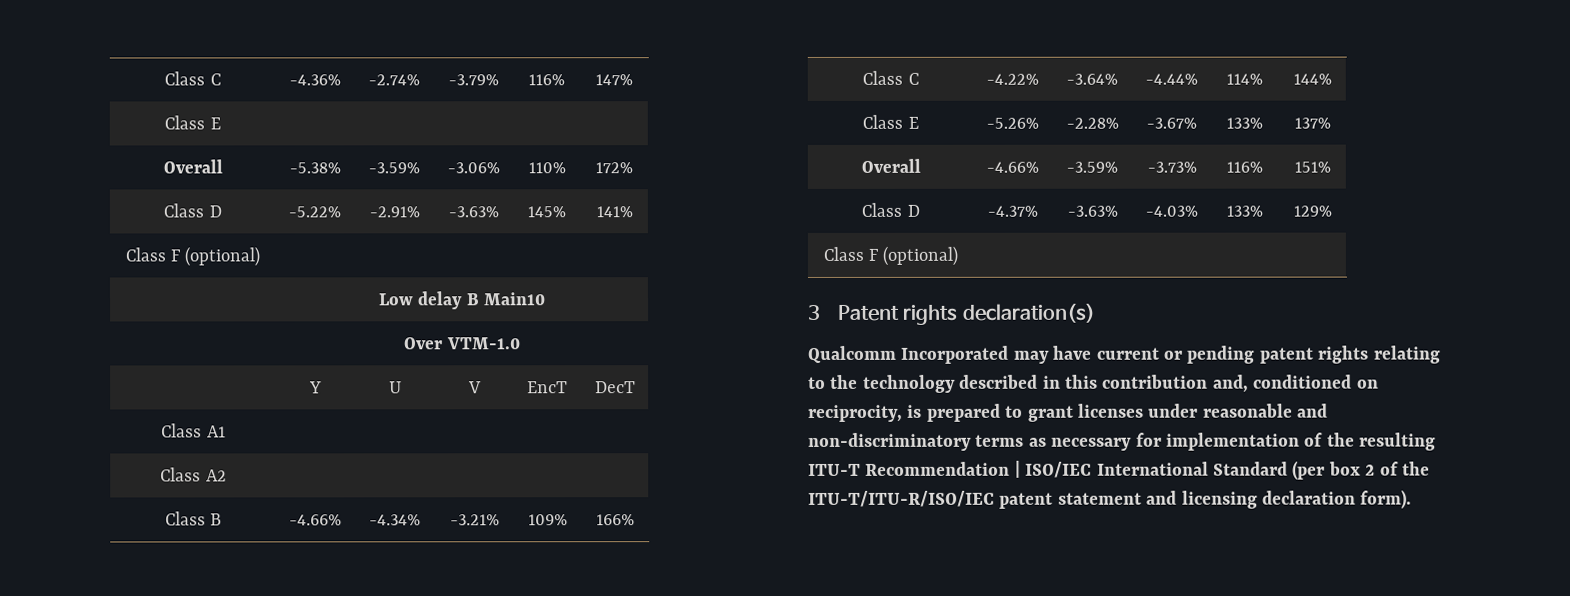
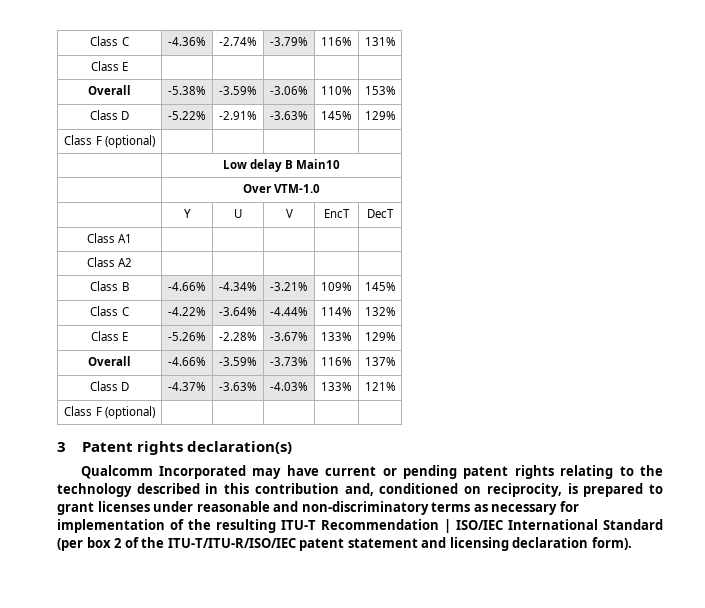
[595,74,633,86] 147% -> [364,37,396,46] 131%
[595,162,633,174] 172% -> [364,86,396,95] 153%
[595,206,633,218] 141% -> [364,111,396,120] 129%
[595,514,635,526] 166% -> [364,282,396,291] 145%
[1292,73,1332,85] 144% -> [364,307,396,316] 132%
[1293,117,1331,129] 137% -> [364,332,396,341] 129%
[1293,161,1331,173] 151% -> [364,357,396,366] 137%
[1292,205,1332,217] 129% -> [364,382,396,391] 121%

